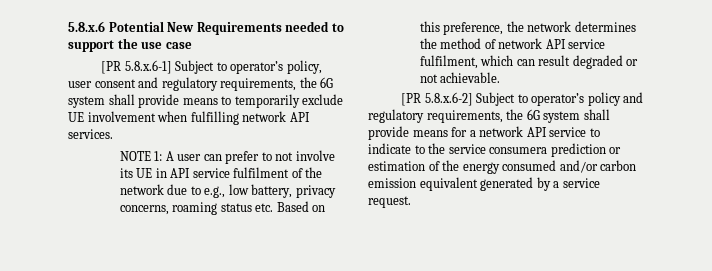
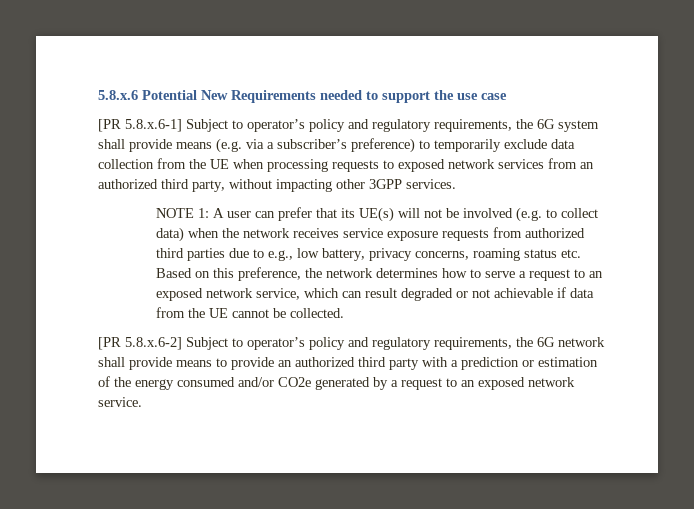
[286,60,322,74] [68,77,334,91] [68,94,344,108] [68,111,310,125] policy, user consent and regulatory requirements, the 6G system shall provide means to temporarily exclude UE involvement when fulfilling network API -> [309,119,599,132] [98,138,575,153] [98,158,594,172] [98,179,402,192] policy and regulatory requirements, the 6G system shall provide means (e.g. via a subscriber’s preference) to temporarily exclude data collection from the UE when processing requests to exposed network services from an authorized third party, without impacting other 3GPP
[261,150,335,161] [119,167,323,178] [119,184,164,195] to not involve its UE in API service fulfilment of the network -> [315,207,598,222] [155,227,585,242] [155,248,225,261] that its UE(s) will not be involved (e.g. to collect data) when the network receives service exposure requests from authorized third parties
[419,38,606,49] [419,55,478,69] the method of network API service fulfilment, -> [441,268,603,281] [155,288,300,301] how to serve a request to an exposed network service,
[440,72,501,83] achievable. -> [493,287,594,298] [155,307,344,318] achievable if data from the UE cannot be collected.
[543,109,610,123] [368,126,600,140] [368,143,548,154] system shall provide means for a network API service to indicate to the service consumera -> [558,337,605,347] [98,357,458,370] network shall provide means to provide an authorized third party with a
[600,160,637,171] [368,177,600,191] [368,196,411,208] carbon emission equivalent generated by a service request. -> [278,377,575,390] [98,397,142,407] CO2e generated by a request to an exposed network service.

